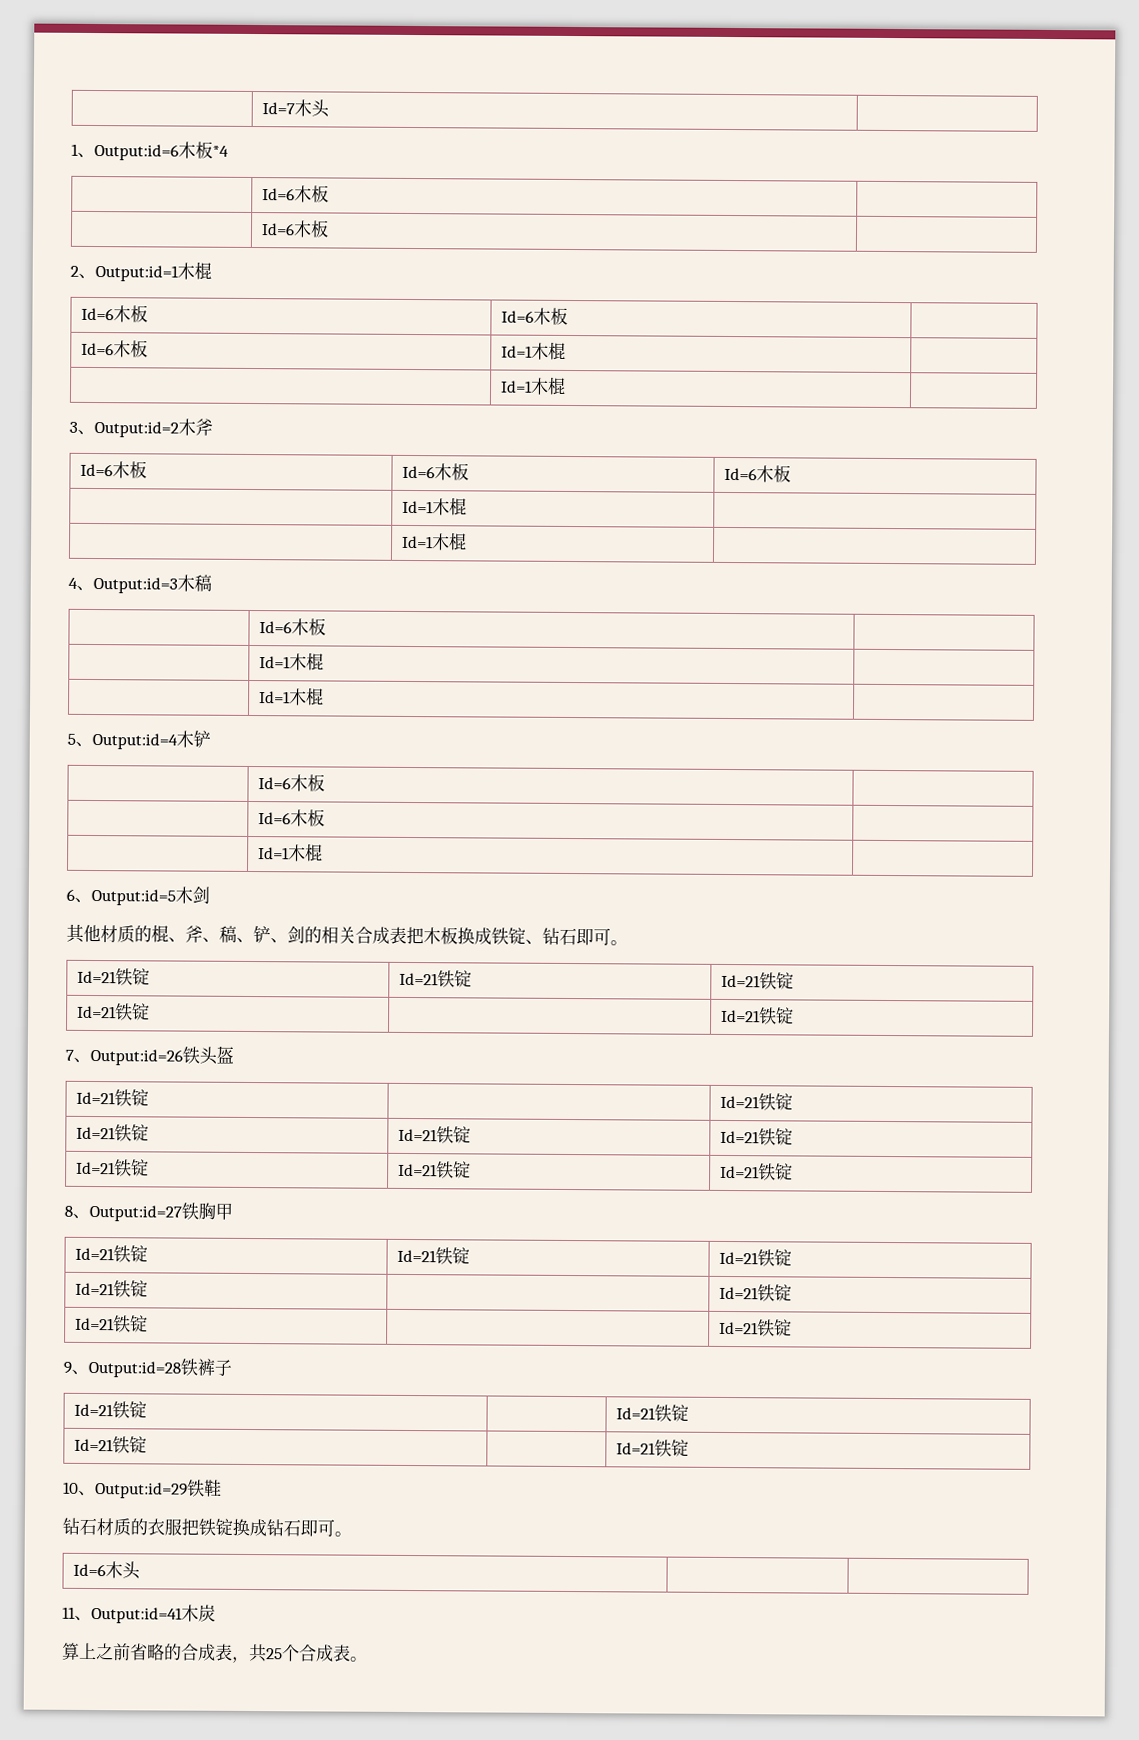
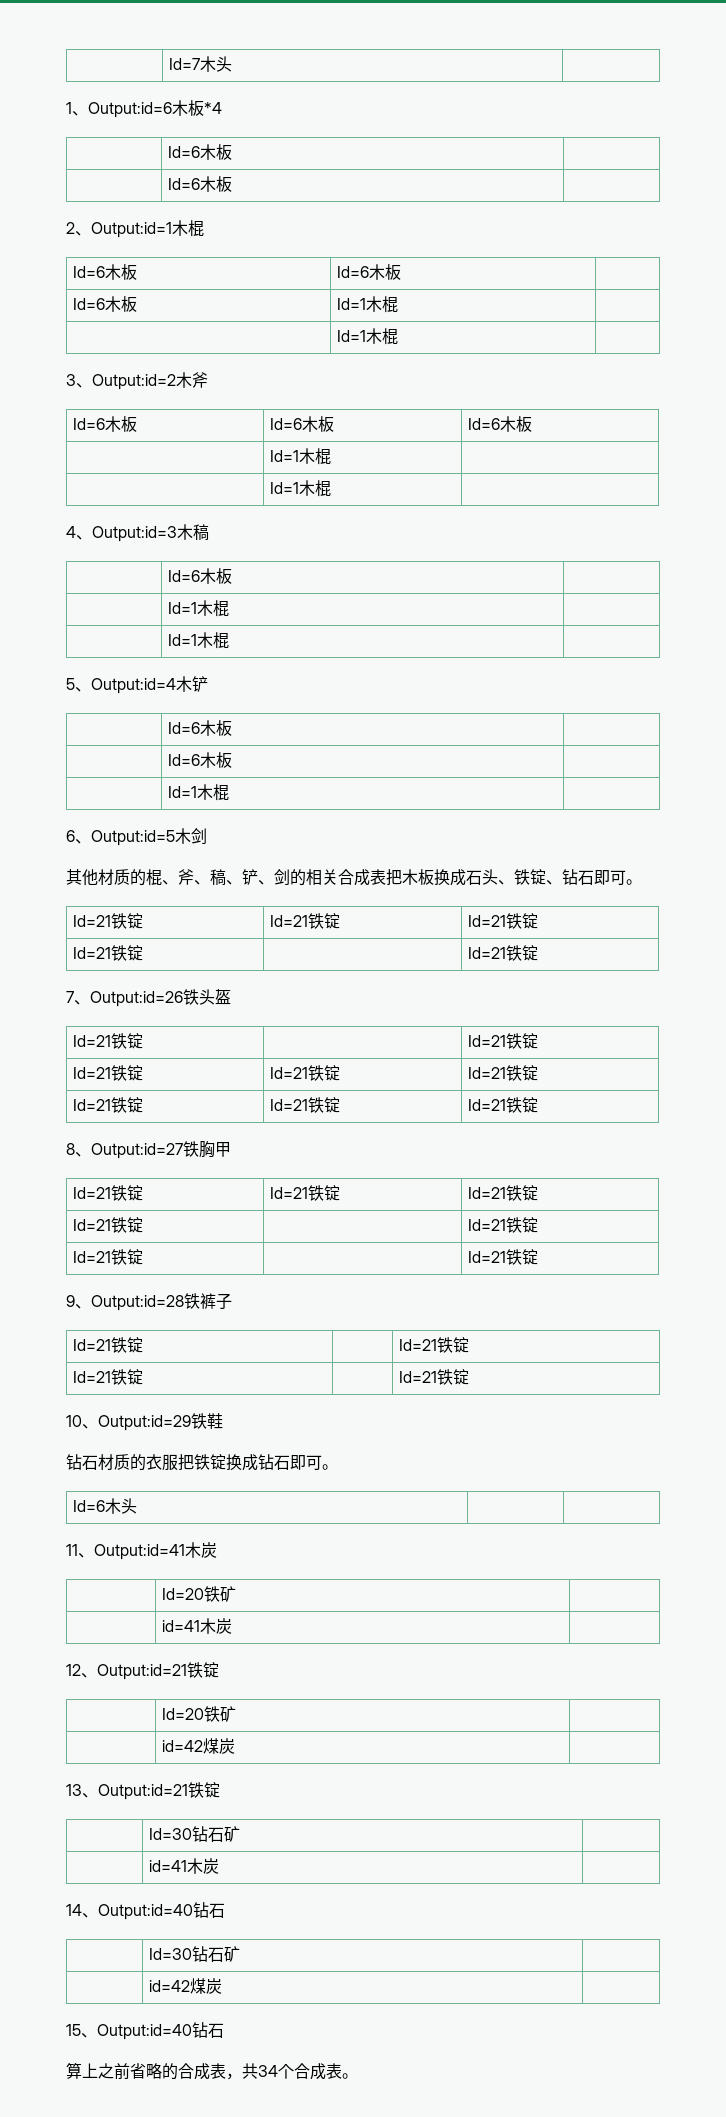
(492, 936) none -> [466,869,514,885] 石头、
(216, 1613) none -> [161,1586,236,1602] [161,1618,232,1634] [66,1662,219,1680] [161,1706,236,1722] [161,1738,235,1754] [66,1782,220,1800] [148,1826,240,1842] [148,1858,219,1874] [66,1902,225,1920] [148,1946,240,1962] [148,1978,222,1994] [66,2022,224,2040] // | Id=20铁矿 | // | id=41木炭 | // 12、Output:id=21铁锭 // | Id=20铁矿 | // | id=42煤炭 | // 13、Output:id=21铁锭 // | Id=30钻石矿 | // | id=41木炭 | // 14、Output:id=40钻石 // | Id=30钻石矿 | // | id=42煤炭 | // 15、Output:id=40钻石
[266,1648,283,1660] 25 -> [258,2065,278,2077] 34

